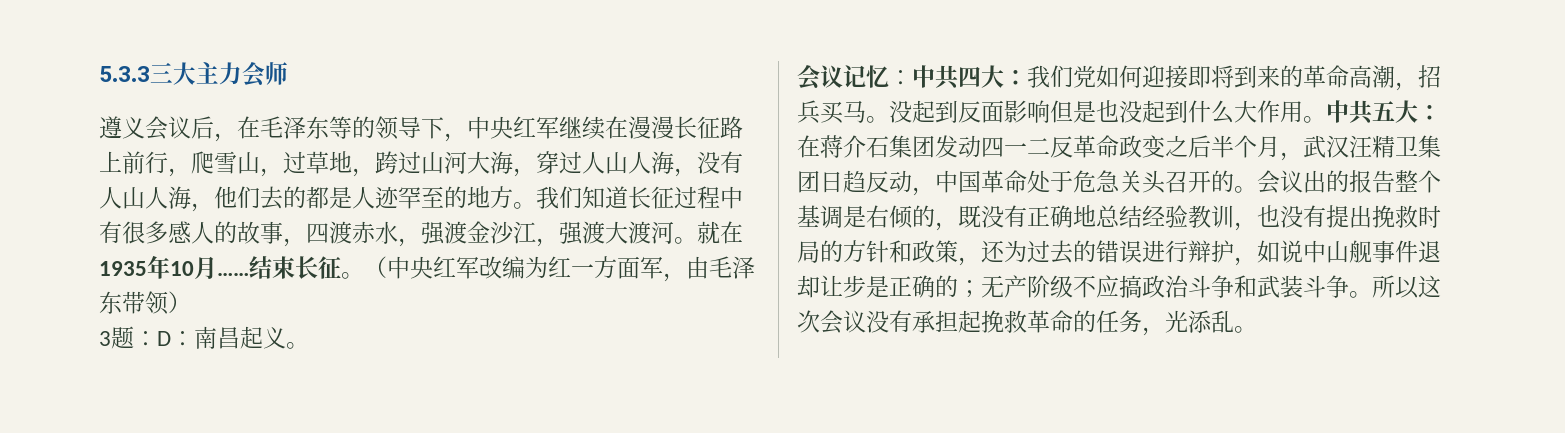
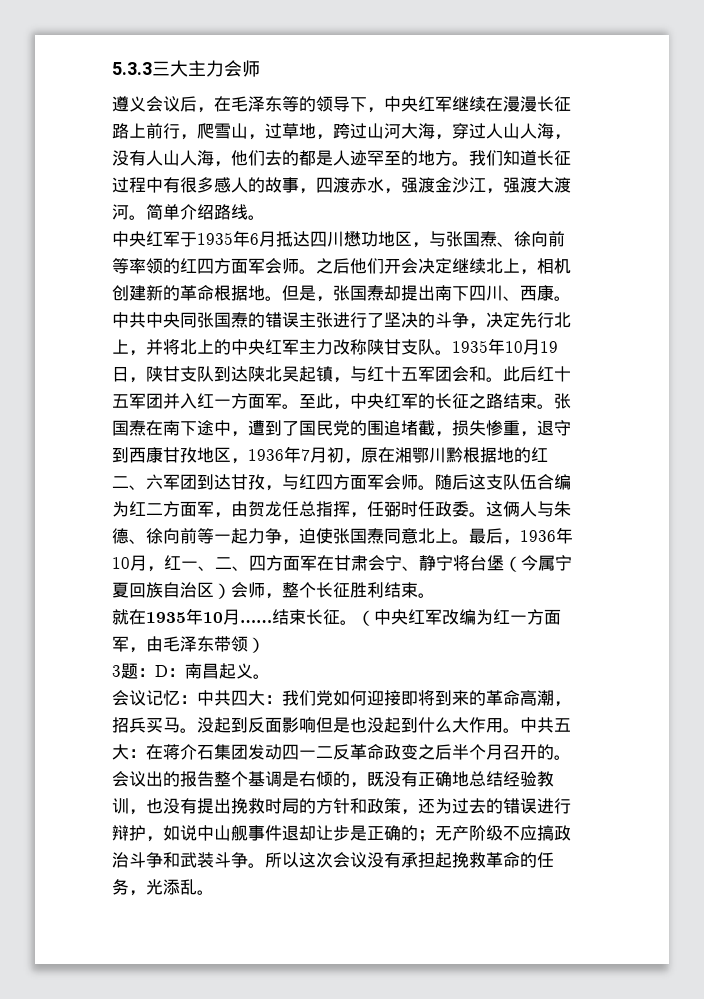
(697, 240) none -> [146,204,265,220] [112,230,565,248] [112,258,571,275] [112,285,571,302] [112,312,571,329] [112,338,558,356] [112,366,571,383] [112,393,571,410] [112,420,571,437] [112,446,548,464] [112,474,571,491] [112,501,571,518] [112,527,573,545] [112,555,572,572] [112,582,435,599] 简单介绍路线。 // 中央红军于1935年6月抵达四川懋功地区，与张国焘、徐向前等率领的红四方面军会师。之后他们开会决定继续北上，相机创建新的革命根据地。但是，张国焘却提出南下四川、西康。中共中央同张国焘的错误主张进行了坚决的斗争，决定先行北上，并将北上的中央红军主力改称陕甘支队。1935年10月19日，陕甘支队到达陕北吴起镇，与红十五军团会和。此后红十五军团并入红一方面军。至此，中央红军的长征之路结束。张国焘在南下途中，遭到了国民党的围追堵截，损失惨重，退守到西康甘孜地区，1936年7月初，原在湘鄂川黔根据地的红二、六军团到达甘孜，与红四方面军会师。随后这支队伍合编为红二方面军，由贺龙任总指挥，任弼时任政委。这俩人与朱德、徐向前等一起力争，迫使张国焘同意北上。最后，1936年10月，红一、二、四方面军在甘肃会宁、静宁将台堡（今属宁夏回族自治区）会师，整个长征胜利结束。 //
[1280,135,1441,161] [797,170,1166,196] ，武汉汪精卫集团日趋反动，中国革命处于危急关头 -> (503, 752) none

